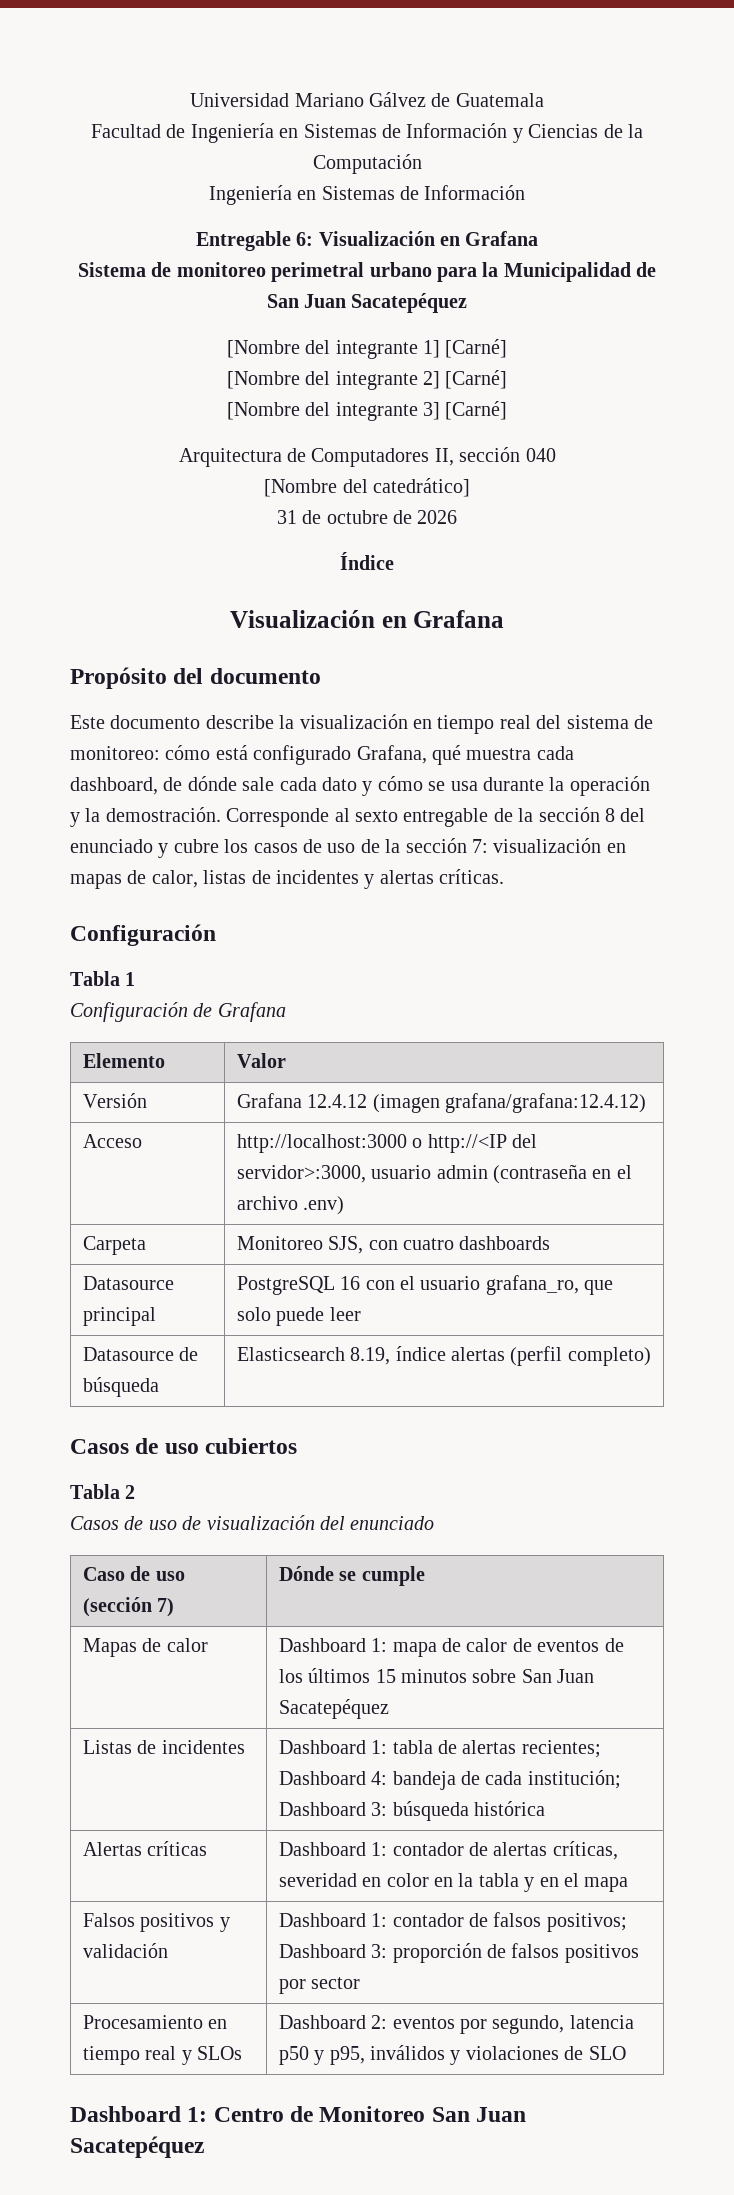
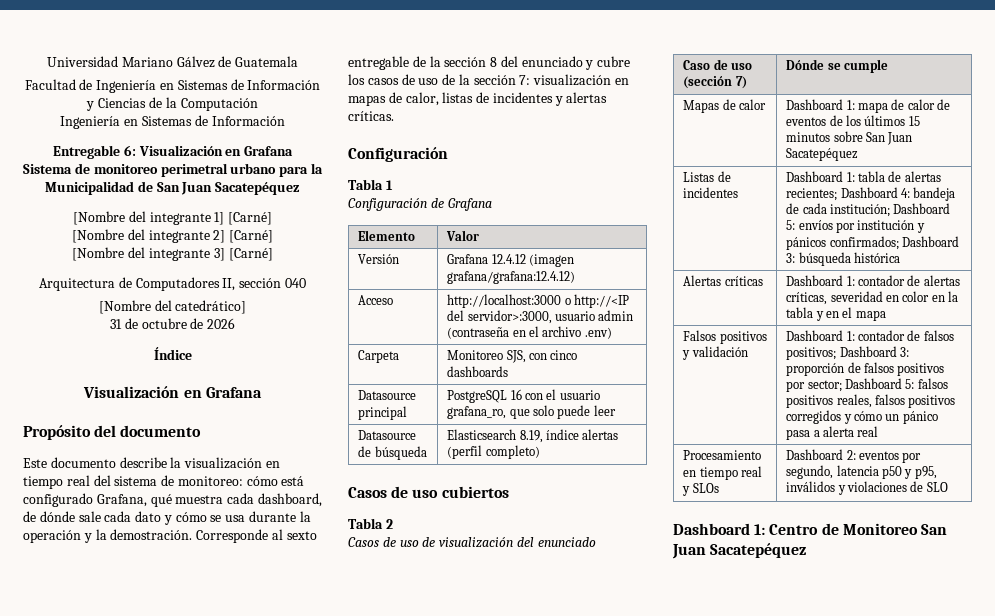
[402,1238,454,1250] cuatro -> [550,350,578,360] cinco
(366, 1809) none -> [786,220,925,233] [786,236,959,250] 5: envíos por institución y pánicos confirmados; Dashboard
[311,1977,361,1989] sector -> [807,378,948,392] [786,394,956,408] [786,410,938,424] [786,426,879,440] sector; Dashboard 5: falsos positivos reales, falsos positivos corregidos y cómo un pánico pasa a alerta real

